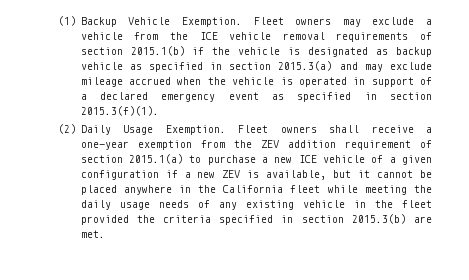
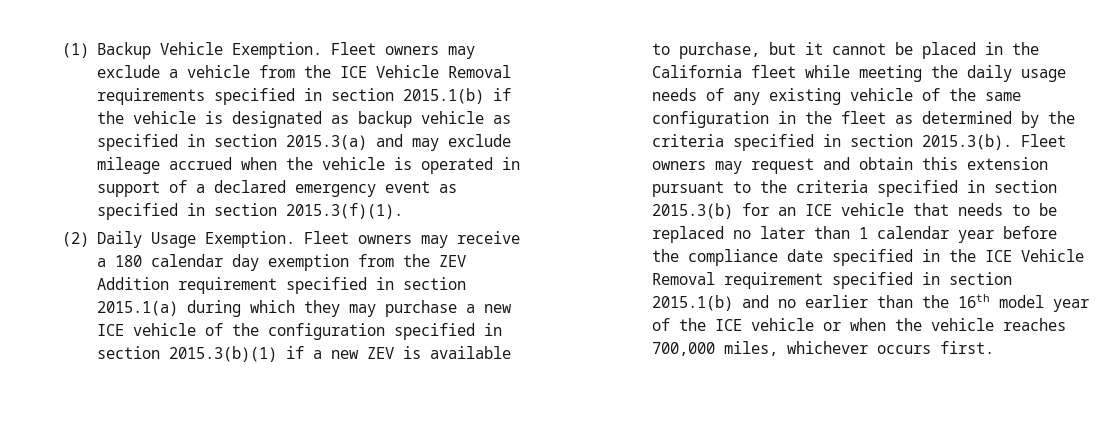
[229,32,432,42] vehicle removal requirements of -> [375,65,511,78] [96,88,322,105] Vehicle Removal requirements specified in
[329,125,360,133] shall -> [420,235,448,248] may
[80,141,129,150] one-year -> [114,254,259,271] 180 calendar day
[287,140,432,150] [80,154,202,164] addition requirement of section 2015.1(a) to -> [96,277,466,294] [96,300,376,317] Addition requirement specified in section 2015.1(a) during which they may
[389,155,433,165] [80,170,159,180] a given configuration -> [231,323,502,340] [96,346,277,362] the configuration specified in section 2015.3(b)(1)
[266,170,327,180] available, -> [429,346,511,359] [651,42,760,59] available to purchase,
[123,185,172,195] anywhere -> (976, 50) none
[353,200,432,208] [80,215,129,225] in the fleet provided -> [921,88,1021,101] [651,111,1075,128] [651,134,1066,151] [651,157,1048,174] [651,181,751,197] of the same configuration in the fleet as determined by the criteria specified in section 2015.3(b). Fleet owners may request and obtain this extension pursuant to
[414,216,432,223] [80,230,105,238] are met. -> [741,203,1057,216] [651,226,1057,243] [651,249,1084,266] [651,272,1012,289] [651,294,1089,312] [651,318,1066,331] [651,341,994,356] for an ICE vehicle that needs to be replaced no later than 1 calendar year before the compliance date specified in the ICE Vehicle Removal requirement specified in section 2015.1(b) and no earlier than the 16th model year of the ICE vehicle or when the vehicle reaches 700,000 miles, whichever occurs first.

